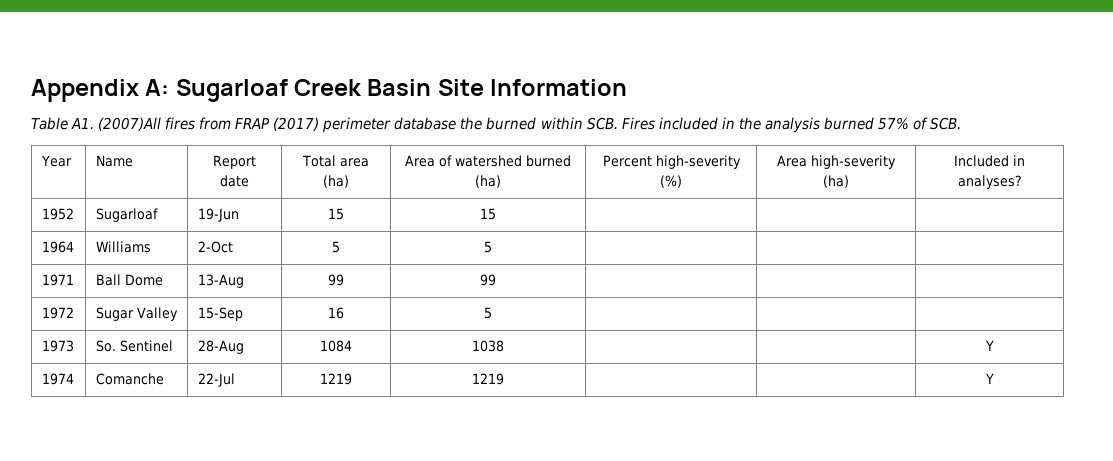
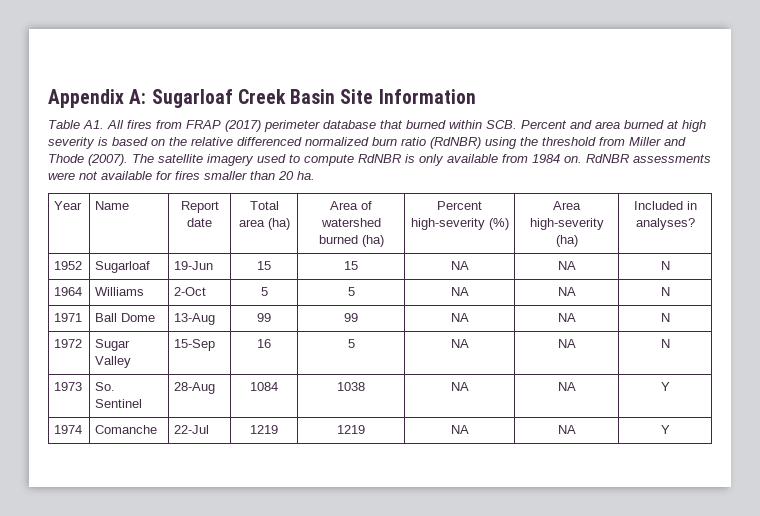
[98,117,162,131] (2007)All -> [107,120,124,129] All
[460,117,483,130] the -> [380,120,403,129] that
[621,117,962,133] Fires included in the analysis burned 57% of SCB. -> [521,120,706,132] [48,137,686,149] [48,154,711,166] [48,171,315,180] Percent and area burned at high severity is based on the relative differenced normalized burn ratio (RdNBR) using the threshold from Miller and Thode (2007). The satellite imagery used to compute RdNBR is only available from 1984 on. RdNBR assessments were not available for fires smaller than 20 ha.
(496, 214) | | -> [450,261,469,270] [557,261,576,270] [660,261,670,270] NA | NA | N
(492, 247) | | -> [450,287,469,296] [557,287,576,296] [660,287,670,296] NA | NA | N
(496, 280) | | -> [450,313,469,322] [557,313,576,322] [660,313,670,322] NA | NA | N
(492, 313) | | -> [450,339,469,348] [557,339,576,348] [660,339,670,348] NA | NA | N
(504, 346) | -> [450,382,469,391] [557,382,576,391] NA | NA
(504, 379) | -> [450,425,469,434] [557,425,576,434] NA | NA

